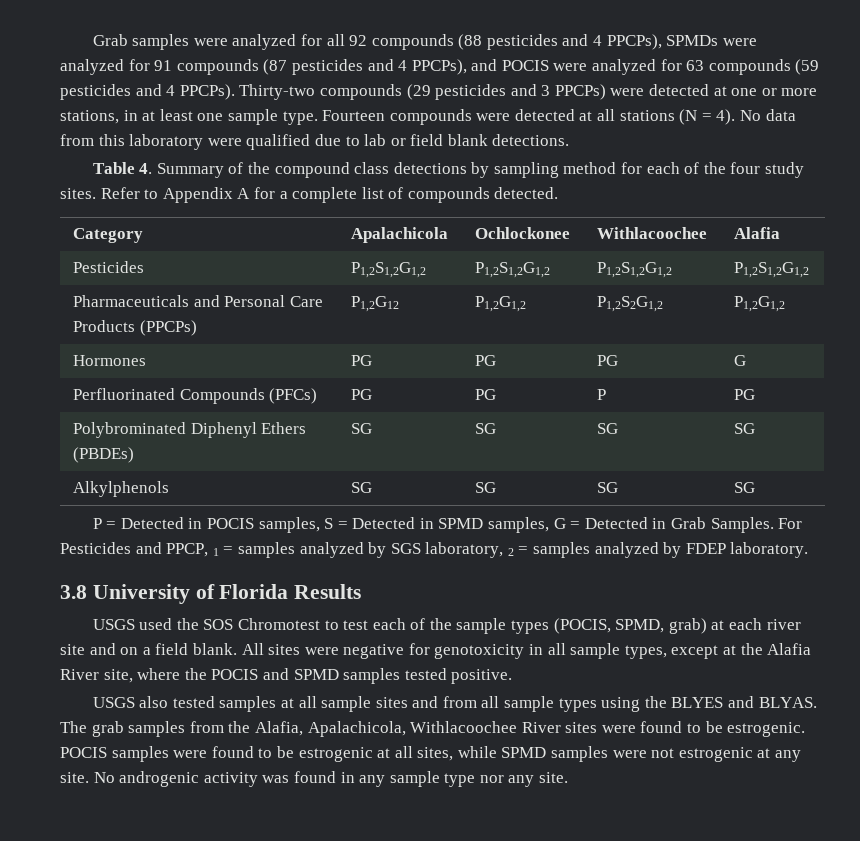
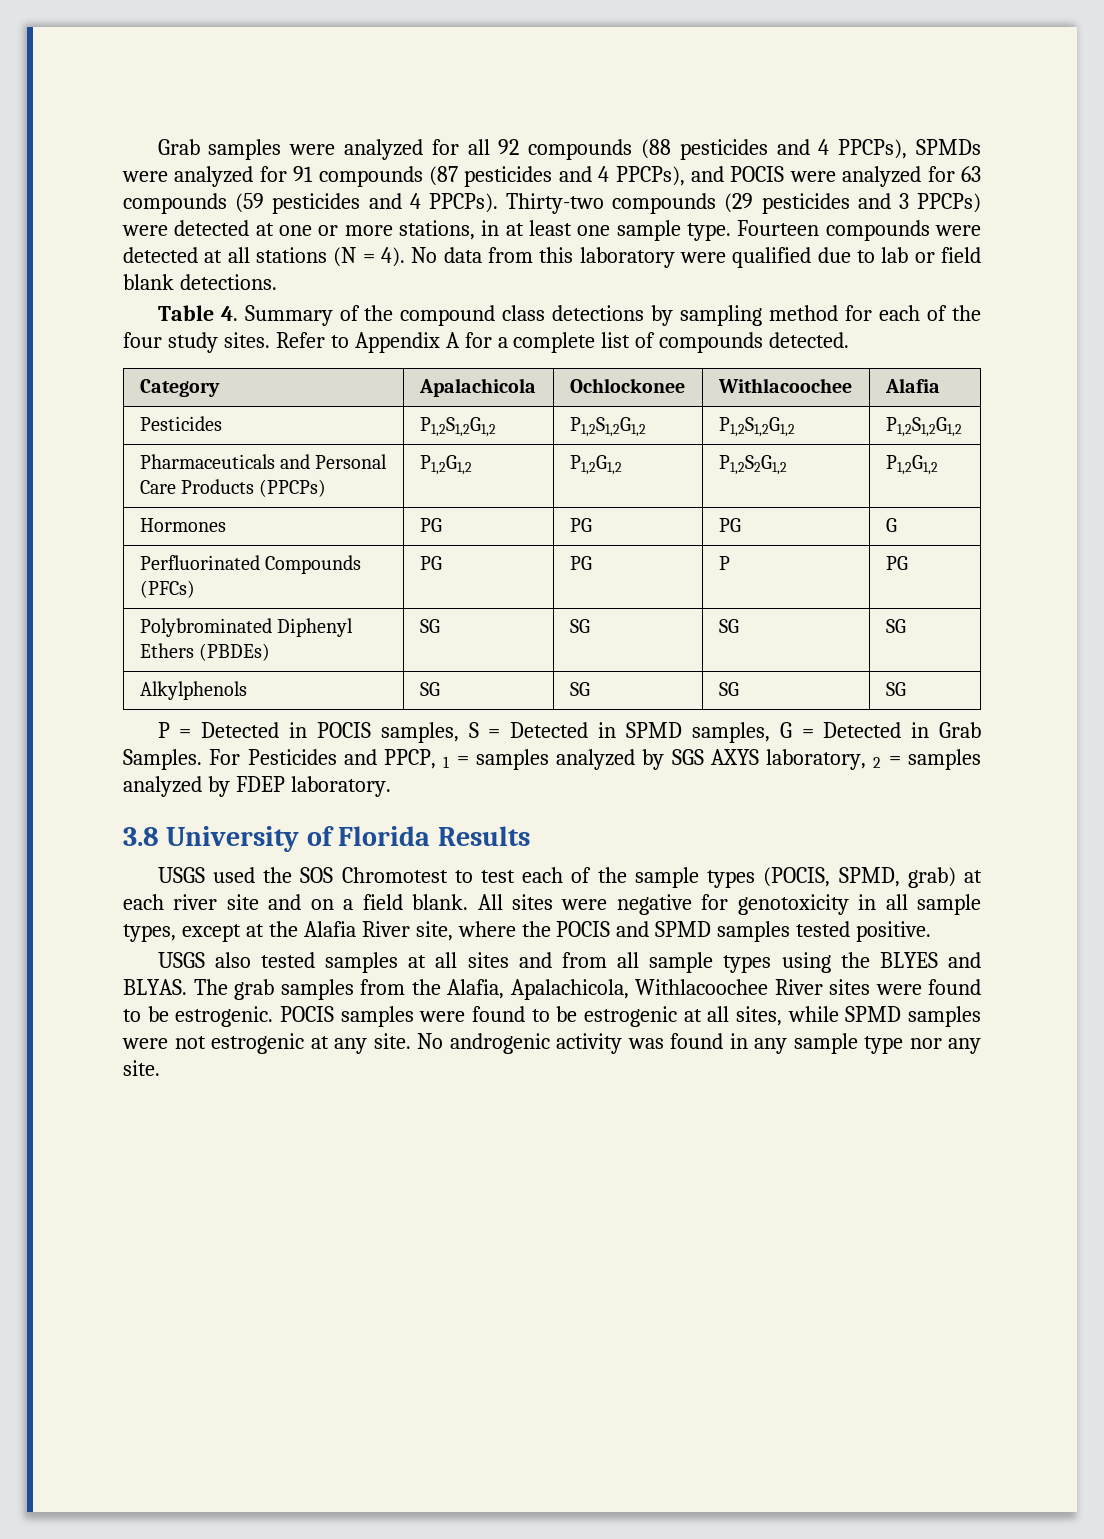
[351,296,400,312] P1,2G12 -> [419,455,472,475] P1,2G1,2
(421, 548) none -> [710,749,759,765] AXYS
[321,696,372,712] sample -> (458, 960) none

